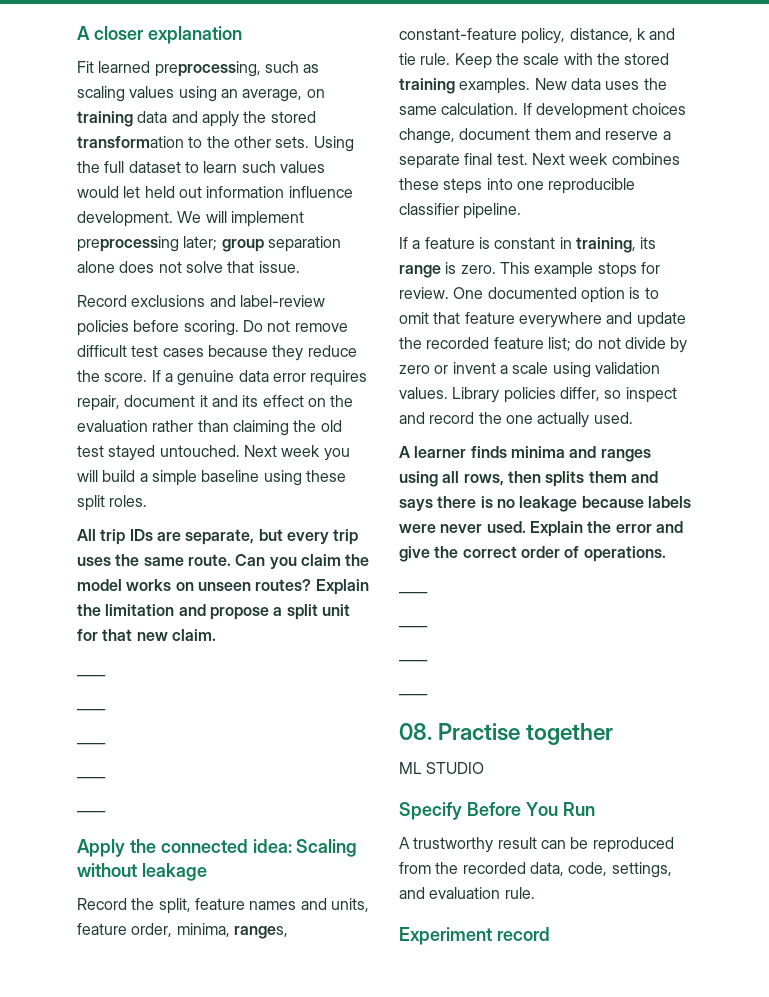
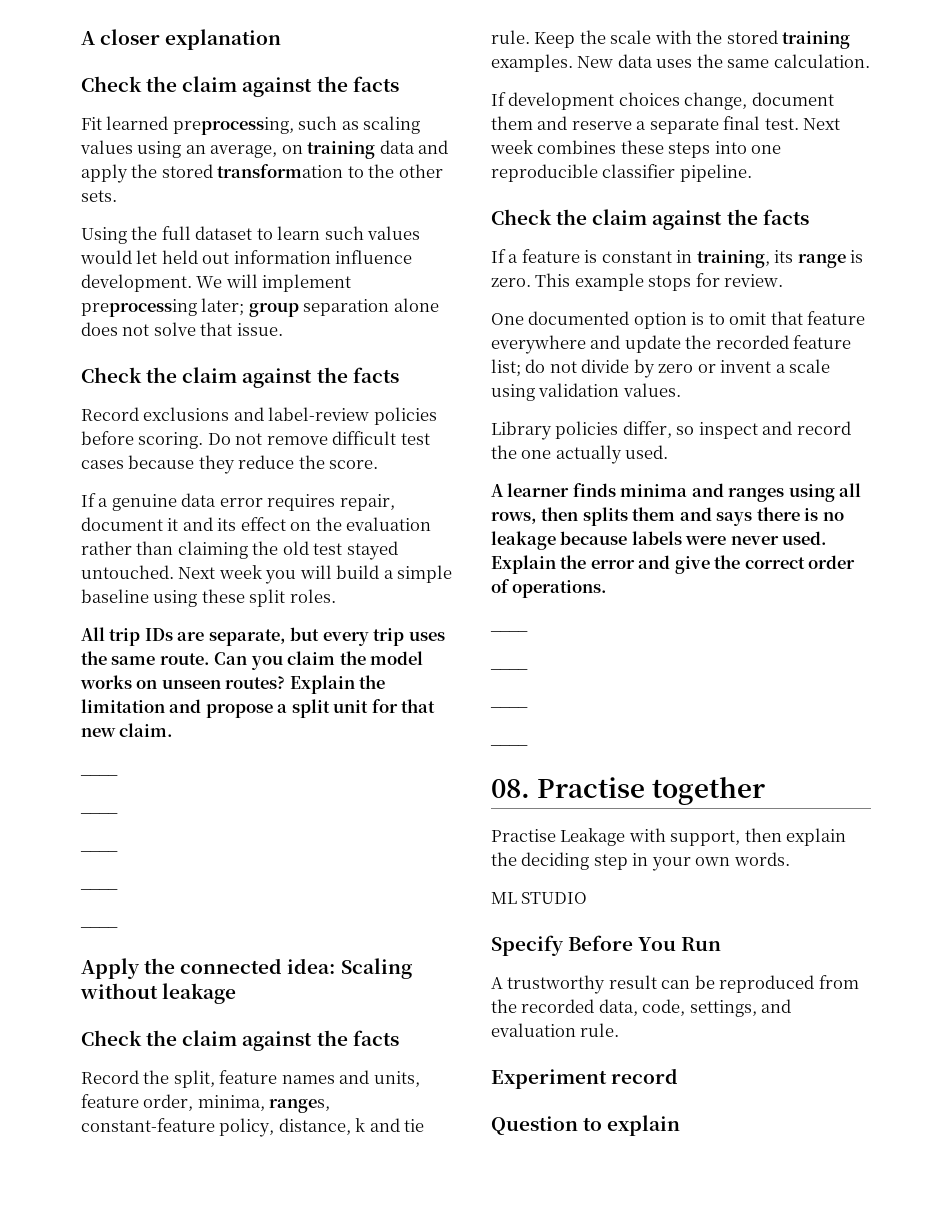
(242, 35) none -> [81,76,399,97] // Check the claim against the facts
(310, 142) none -> (117, 196) //
(300, 267) none -> [81,367,399,388] // Check the claim against the facts
(148, 377) none -> (379, 464) //
(207, 872) none -> [81,1030,399,1051] // Check the claim against the facts
(519, 109) none -> (870, 61) //
(522, 211) none -> [491,209,809,230] // Check the claim against the facts
(449, 293) none -> (784, 280) //
(448, 393) none -> (681, 390) //
(614, 734) none -> [491,828,847,846] [491,852,790,871] // Practise Leakage with support, then explain the deciding step in your own words.
(550, 934) none -> [491,1115,681,1136] // Question to explain

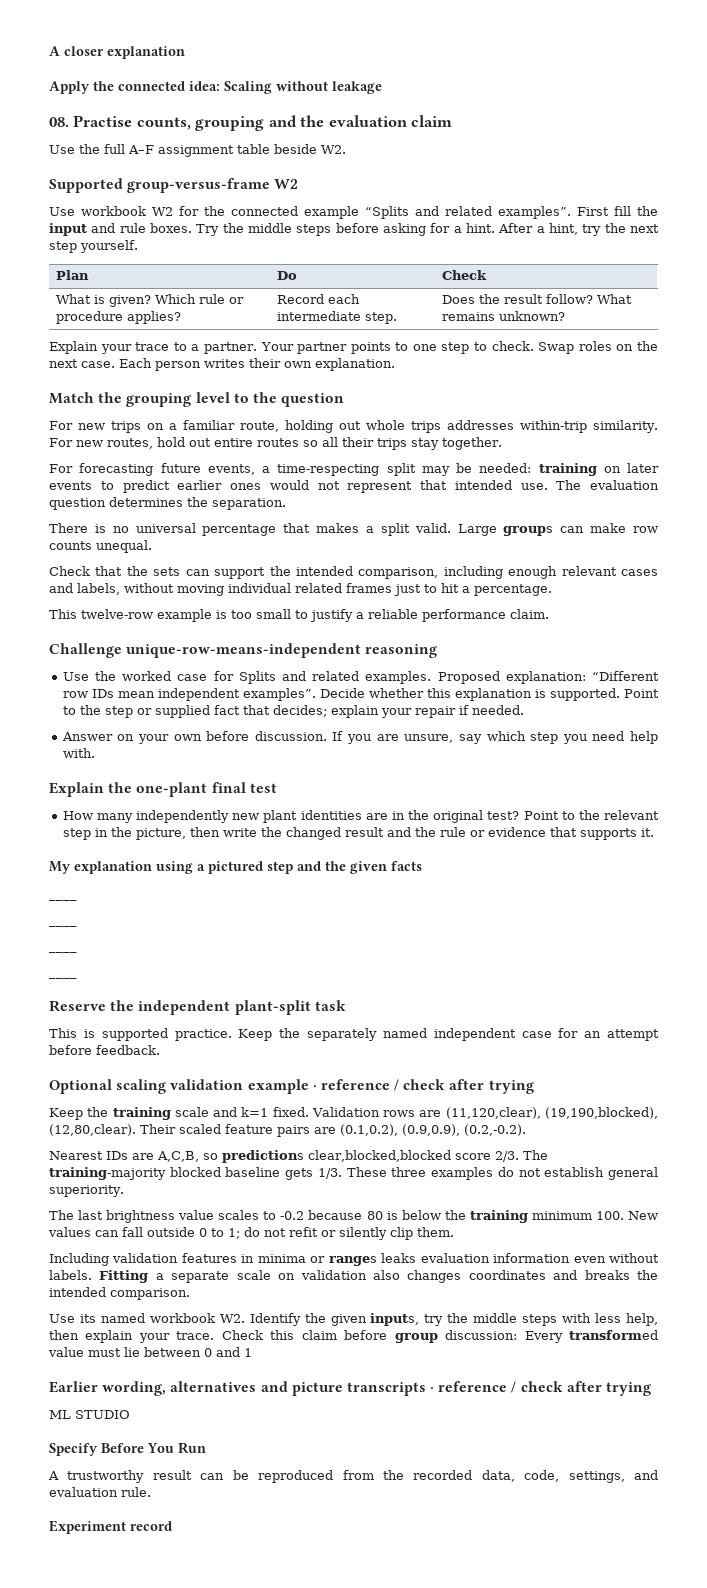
[81,76,399,97] [81,116,421,135] [80,140,449,159] [81,164,443,183] [81,190,117,202] [81,226,421,244] [80,250,413,264] [81,274,352,292] [81,298,439,317] [81,322,283,336] [81,367,399,388] [81,407,437,425] [81,431,430,449] [81,455,379,474] [81,493,395,511] [81,517,432,531] [81,541,398,560] [81,565,453,584] [81,589,336,607] [81,627,445,646] [81,651,424,670] [80,675,386,694] [81,699,436,718] [81,723,174,737] [80,775,118,776] [80,813,118,814] [80,851,118,852] [80,889,118,890] [80,927,118,928] [81,958,412,979] [80,983,237,1004] [81,1030,399,1051] [81,1070,420,1088] [81,1094,331,1113] [81,1118,425,1137] [491,30,851,49] [491,54,870,72] [491,92,834,110] [491,116,841,134] [490,140,782,158] [491,164,752,182] [491,209,809,230] [491,249,864,268] [491,273,784,291] [491,311,866,329] [491,335,852,354] [491,359,831,378] [491,383,681,401] [491,421,851,440] [491,445,669,464] [491,483,862,502] [491,507,844,526] [491,531,828,550] [491,555,856,574] [491,579,608,598] [490,631,528,632] [490,669,528,670] [490,707,528,708] [490,745,528,746] [491,777,766,805] [491,828,847,846] [491,852,790,871] Check the claim against the facts // Fit learned preprocessing, such as scaling values using an average, on training data and apply the stored transformation to the other sets. // Using the full dataset to learn such values would let held out information influence development. We will implement preprocessing later; group separation alone does not solve that issue. // Check the claim against the facts // Record exclusions and label-review policies before scoring. Do not remove difficult test cases because they reduce the score. // If a genuine data error requires repair, document it and its effect on the evaluation rather than claiming the old test stayed untouched. Next week you will build a simple baseline using these split roles. // All trip IDs are separate, but every trip uses the same route. Can you claim the model works on unseen routes? Explain the limitation and propose a split unit for that new claim. // ____ // ____ // ____ // ____ // ____ // Apply the connected idea: Scaling without leakage // Check the claim against the facts // Record the split, feature names and units, feature order, minima, ranges, constant-feature policy, distance, k and tie rule. Keep the scale with the stored training examples. New data uses the same calculation. // If development choices change, document them and reserve a separate final test. Next week combines these steps into one reproducible classifier pipeline. // Check the claim against the facts // If a feature is constant in training, its range is zero. This example stops for review. // One documented option is to omit that feature everywhere and update the recorded feature list; do not divide by zero or invent a scale using validation values. // Library policies differ, so inspect and record the one actually used. // A learner finds minima and ranges using all rows, then splits them and says there is no leakage because labels were never used. Explain the error and give the correct order of operations. // ____ // ____ // ____ // ____ // 08. Practise together // Practise Leakage with support, then explain the deciding step in your own words. -> [49,81,382,94] [49,115,453,131] [49,144,346,157] [49,178,299,193] [49,206,658,219] [49,223,659,236] [49,240,138,253] [55,270,89,280] [276,271,297,280] [441,270,487,280] [55,294,244,307] [55,311,181,324] [276,294,360,304] [276,311,397,324] [441,294,632,304] [441,311,565,321] [49,341,658,354] [49,358,395,371] [49,392,345,407] [49,420,659,433] [49,437,502,450] [49,463,659,476] [49,480,659,493] [49,497,286,510] [49,523,658,536] [49,540,152,553] [49,566,658,579] [49,583,552,596] [49,609,549,622] [49,643,438,658] [62,671,659,684] [62,688,659,701] [62,705,524,718] [61,731,659,744] [62,748,95,758] [49,782,277,797] [62,810,659,823] [62,827,654,840] [49,861,422,874] [49,898,77,901] [49,924,77,927] [49,950,77,953] [49,976,77,979] [49,1000,346,1015] [49,1028,659,1041] [49,1045,160,1055] [49,1079,534,1094] [49,1107,659,1120] [49,1124,526,1137] [49,1150,548,1163] [49,1167,659,1180] [49,1185,124,1197] [49,1210,658,1223] [48,1227,454,1240] [49,1253,659,1266] [49,1270,658,1283] [49,1287,190,1300] [49,1313,658,1326] [49,1330,658,1343] [48,1347,252,1357] [49,1381,652,1396] Apply the connected idea: Scaling without leakage // 08. Practise counts, grouping and the evaluation claim // Use the full A–F assignment table beside W2. // Supported group-versus-frame W2 // Use workbook W2 for the connected example “Splits and related examples”. First fill the input and rule boxes. Try the middle steps before asking for a hint. After a hint, try the next step yourself. // Plan | Do | Check // What is given? Which rule or procedure applies? | Record each intermediate step. | Does the result follow? What remains unknown? // Explain your trace to a partner. Your partner points to one step to check. Swap roles on the next case. Each person writes their own explanation. // Match the grouping level to the question // For new trips on a familiar route, holding out whole trips addresses within-trip similarity. For new routes, hold out entire routes so all their trips stay together. // For forecasting future events, a time-respecting split may be needed: training on later events to predict earlier ones would not represent that intended use. The evaluation question determines the separation. // There is no universal percentage that makes a split valid. Large groups can make row counts unequal. // Check that the sets can support the intended comparison, including enough relevant cases and labels, without moving individual related frames just to hit a percentage. // This twelve-row example is too small to justify a reliable performance claim. // Challenge unique-row-means-independent reasoning // Use the worked case for Splits and related examples. Proposed explanation: “Different row IDs mean independent examples”. Decide whether this explanation is supported. Point to the step or supplied fact that decides; explain your repair if needed. // Answer on your own before discussion. If you are unsure, say which step you need help with. // Explain the one-plant final test // How many independently new plant identities are in the original test? Point to the relevant step in the picture, then write the changed result and the rule or evidence that supports it. // My explanation using a pictured step and the given facts // ____ // ____ // ____ // ____ // Reserve the independent plant-split task // This is supported practice. Keep the separately named independent case for an attempt before feedback. // Optional scaling validation example · reference / check after trying // Keep the training scale and k=1 fixed. Validation rows are (11,120,clear), (19,190,blocked), (12,80,clear). Their scaled feature pairs are (0.1,0.2), (0.9,0.9), (0.2,-0.2). // Nearest IDs are A,C,B, so predictions clear,blocked,blocked score 2/3. The training-majority blocked baseline gets 1/3. These three examples do not establish general superiority. // The last brightness value scales to -0.2 because 80 is below the training minimum 100. New values can fall outside 0 to 1; do not refit or silently clip them. // Including validation features in minima or ranges leaks evaluation information even without labels. Fitting a separate scale on validation also changes coordinates and breaks the intended comparison. // Use its named workbook W2. Identify the given inputs, try the middle steps with less help, then explain your trace. Check this claim before group discussion: Every transformed value must lie between 0 and 1 // Earlier wording, alternatives and picture transcripts · reference / check after trying
[491,1115,681,1136] // Question to explain -> (172, 1526) none

